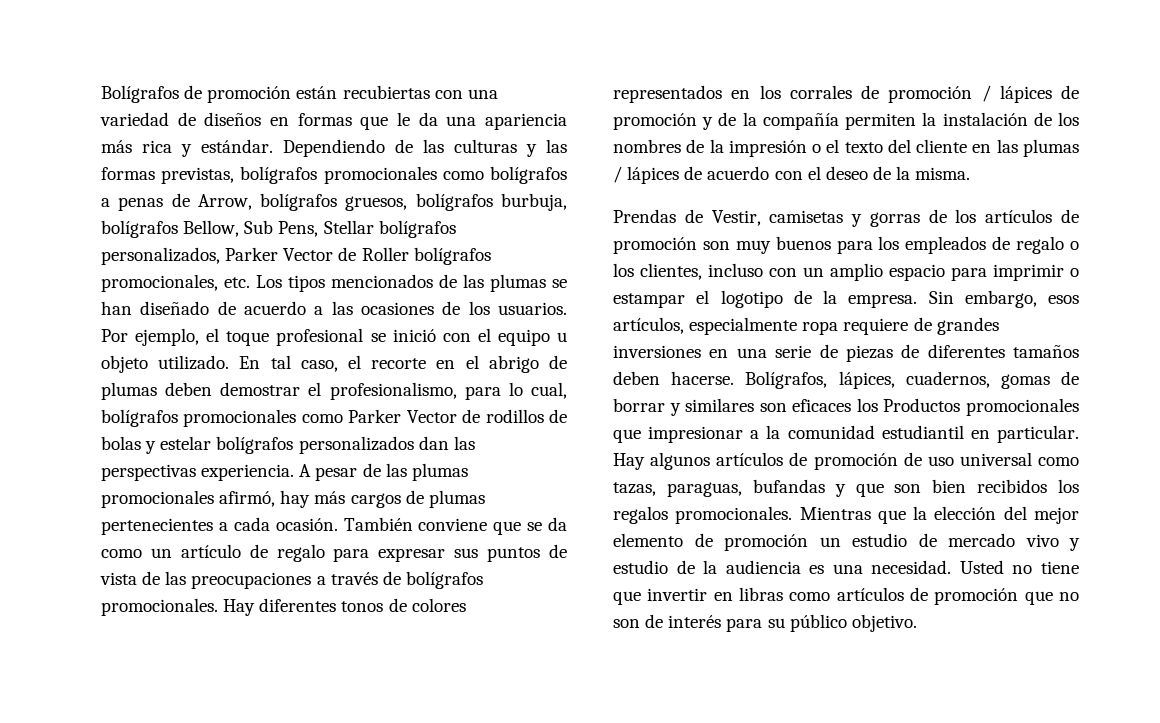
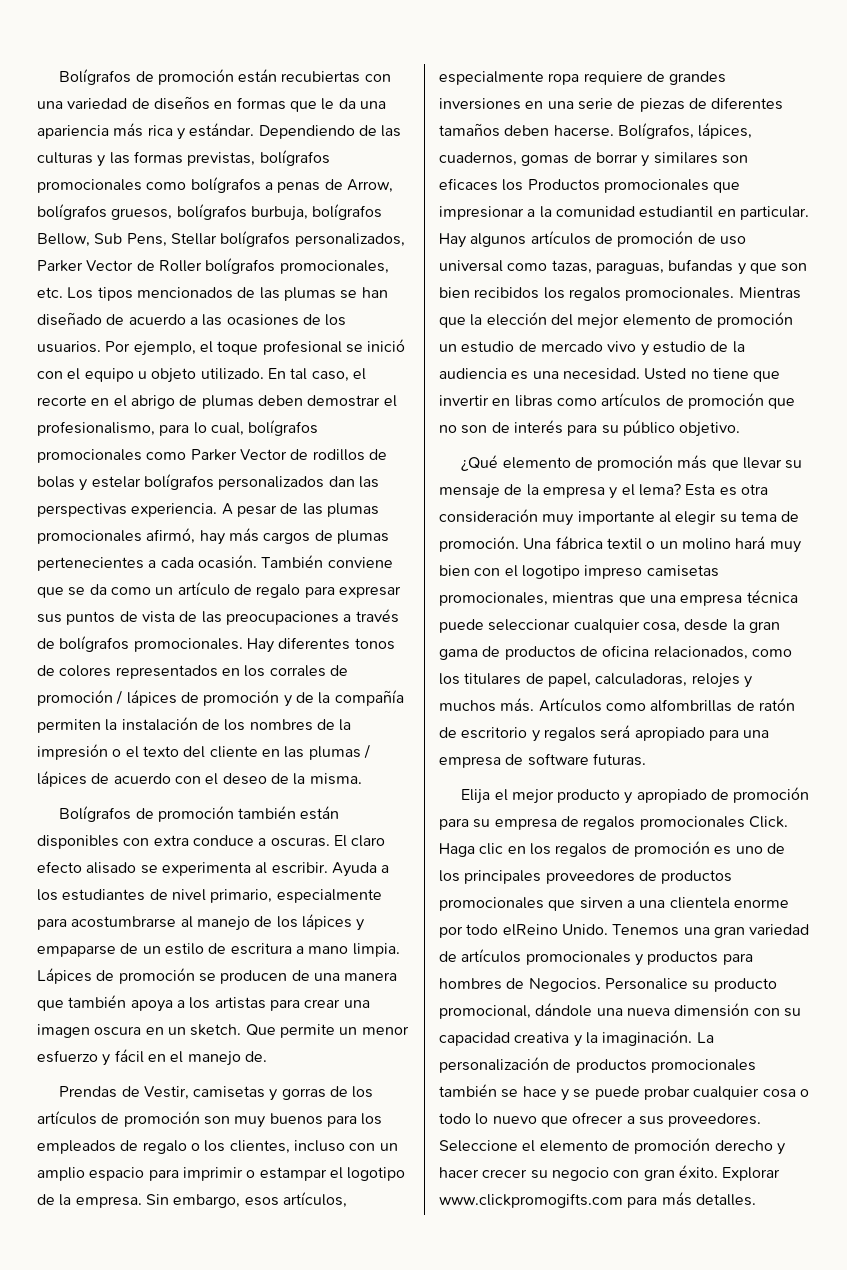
(971, 173) none -> [59,806,340,822] [37,835,386,849] [37,861,390,877] [37,889,382,903] [37,914,365,931] [37,943,400,957] [37,968,398,984] [37,995,370,1012] [37,1024,409,1038] [37,1049,267,1066] // Bolígrafos de promoción también están disponibles con extra conduce a oscuras. El claro efecto alisado se experimenta al escribir. Ayuda a los estudiantes de nivel primario, especialmente para acostumbrarse al manejo de los lápices y empaparse de un estilo de escritura a mano limpia. Lápices de promoción se producen de una manera que también apoya a los artistas para crear una imagen oscura en un sketch. Que permite un menor esfuerzo y fácil en el manejo de.
(917, 623) none -> [461,455,803,471] [439,483,768,499] [439,509,800,526] [439,536,801,553] [439,565,719,579] [439,590,798,606] [439,619,780,633] [439,645,792,660] [439,673,752,688] [439,698,795,712] [439,725,770,742] [439,753,646,768] [461,787,810,804] [439,816,788,830] [439,841,785,857] [439,870,733,884] [439,897,789,911] [439,924,810,938] [439,949,753,966] [439,978,777,992] [439,1003,801,1019] [439,1030,714,1047] [439,1057,756,1073] [439,1084,809,1101] [439,1112,762,1127] [439,1138,785,1155] [439,1165,781,1181] [439,1192,756,1208] // ¿Qué elemento de promoción más que llevar su mensaje de la empresa y el lema? Esta es otra consideración muy importante al elegir su tema de promoción. Una fábrica textil o un molino hará muy bien con el logotipo impreso camisetas promocionales, mientras que una empresa técnica puede seleccionar cualquier cosa, desde la gran gama de productos de oficina relacionados, como los titulares de papel, calculadoras, relojes y muchos más. Artículos como alfombrillas de ratón de escritorio y regalos será apropiado para una empresa de software futuras. // Elija el mejor producto y apropiado de promoción para su empresa de regalos promocionales Click. Haga clic en los regalos de promoción es uno de los principales proveedores de productos promocionales que sirven a una clientela enorme por todo elReino Unido. Tenemos una gran variedad de artículos promocionales y productos para hombres de Negocios. Personalice su producto promocional, dándole una nueva dimensión con su capacidad creativa y la imaginación. La personalización de productos promocionales también se hace y se puede probar cualquier cosa o todo lo nuevo que ofrecer a sus proveedores. Seleccione el elemento de promoción derecho y hacer crecer su negocio con gran éxito. Explorar www.clickpromogifts.com para más detalles.

